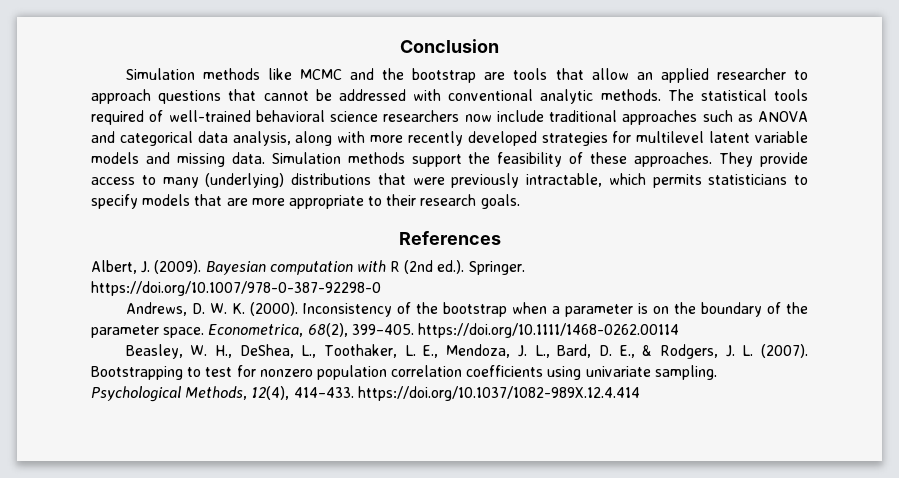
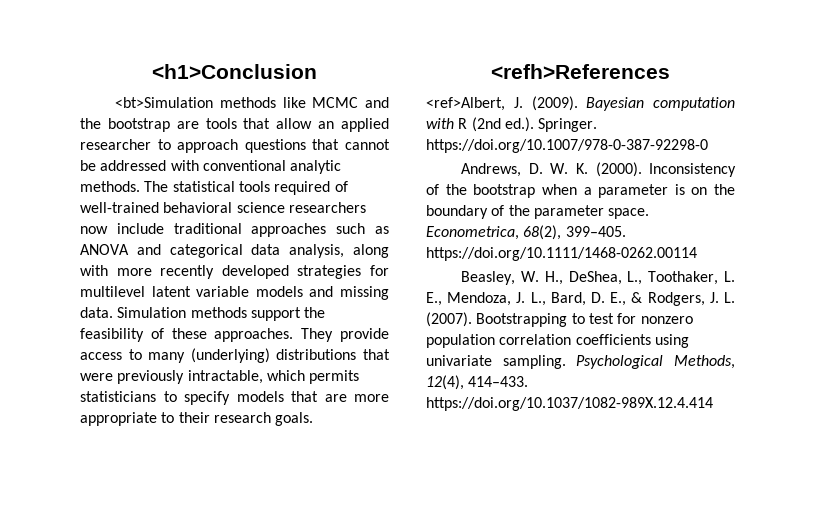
[400,39,499,53] [125,68,195,80] Conclusion // Simulation -> [152,64,317,79] [115,97,214,108] <h1>Conclusion // <bt>Simulation
[398,231,501,245] [91,260,137,274] References // Albert, -> [491,64,670,79] [426,97,505,111] <refh>References // <ref>Albert,

